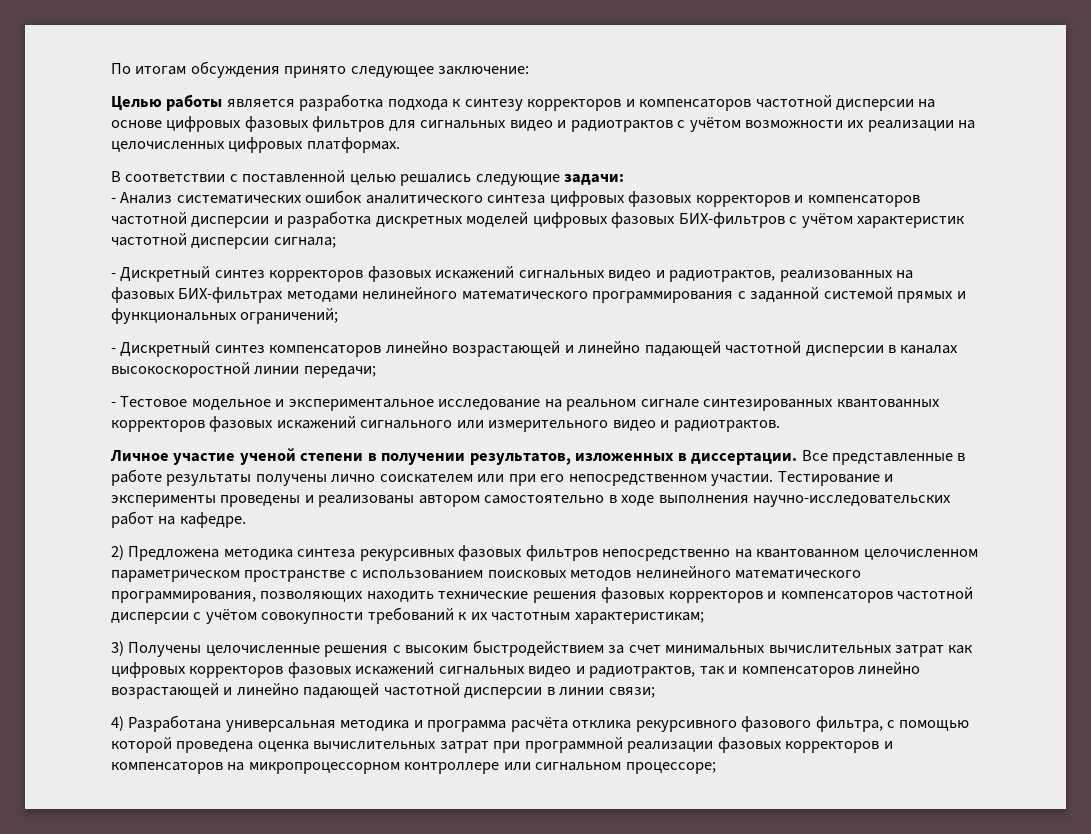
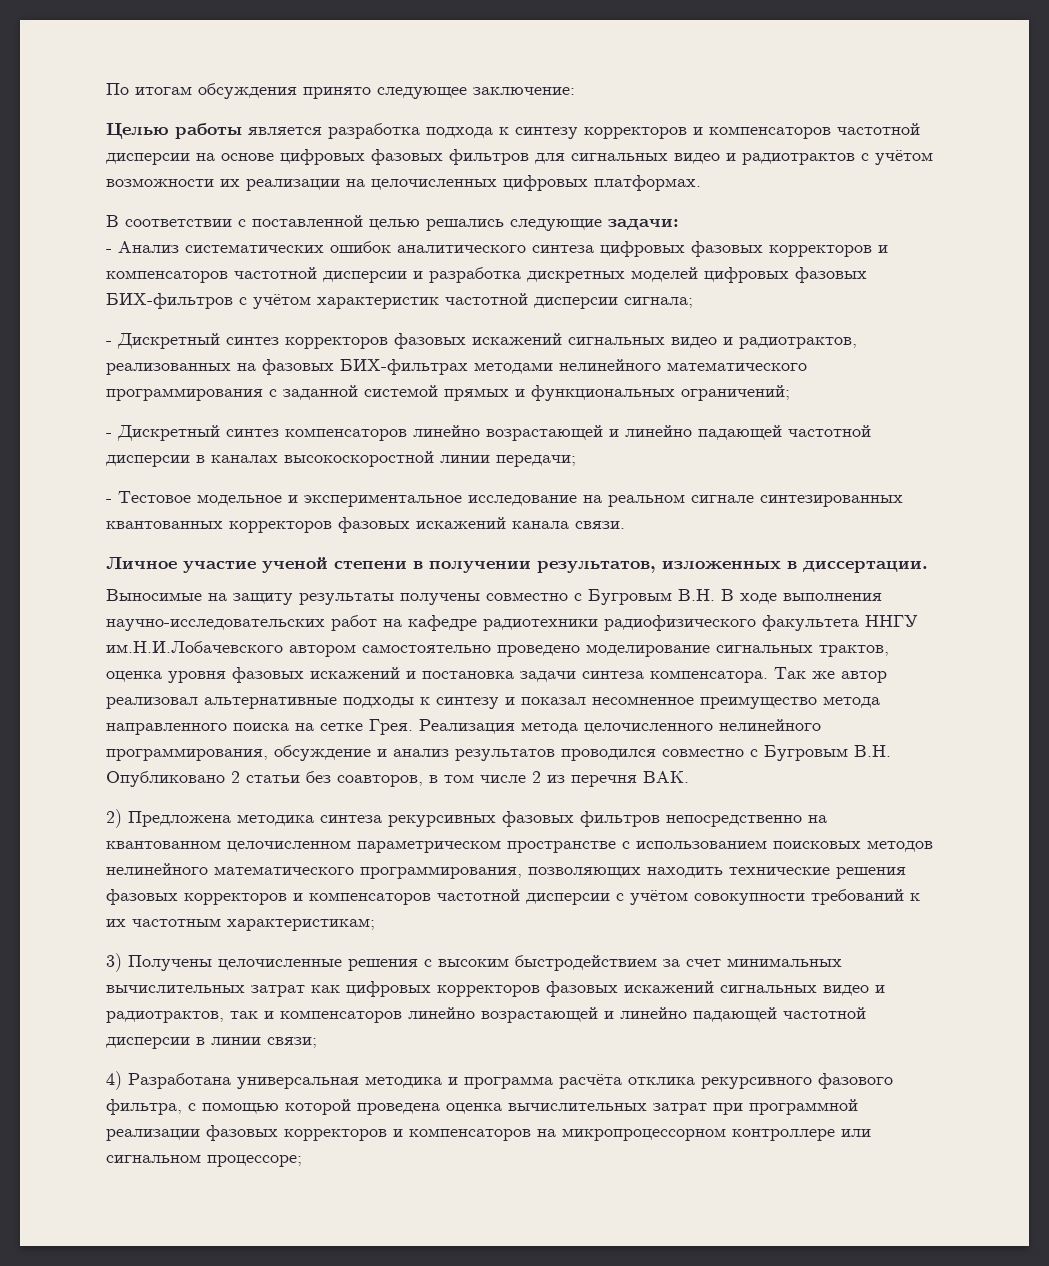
[360,420,780,432] сигнального или измерительного видео и радиотрактов. -> [512,521,625,529] канала связи.
[801,450,966,465] [111,469,894,486] [111,495,617,507] Все представленные в работе результаты получены лично соискателем или при его непосредственном участии. Тестирование и эксперименты проведены и реализованы автором самостоятельно в -> [106,589,734,605] // Выносимые на защиту результаты получены совместно с Бугровым В.Н. В
[179,512,246,528] кафедре. -> [408,615,918,631] [106,641,889,657] [106,667,887,683] [106,696,880,709] [106,719,821,735] [106,745,891,761] [106,771,689,787] кафедре радиотехники радиофизического факультета ННГУ им.Н.И.Лобачевского автором самостоятельно проведено моделирование сигнальных трактов, оценка уровня фазовых искажений и постановка задачи синтеза компенсатора. Так же автор реализовал альтернативные подходы к синтезу и показал несомненное преимущество метода направленного поиска на сетке Грея. Реализация метода целочисленного нелинейного программирования, обсуждение и анализ результатов проводился совместно с Бугровым В.Н. Опубликовано 2 статьи без соавторов, в том числе 2 из перечня ВАК.

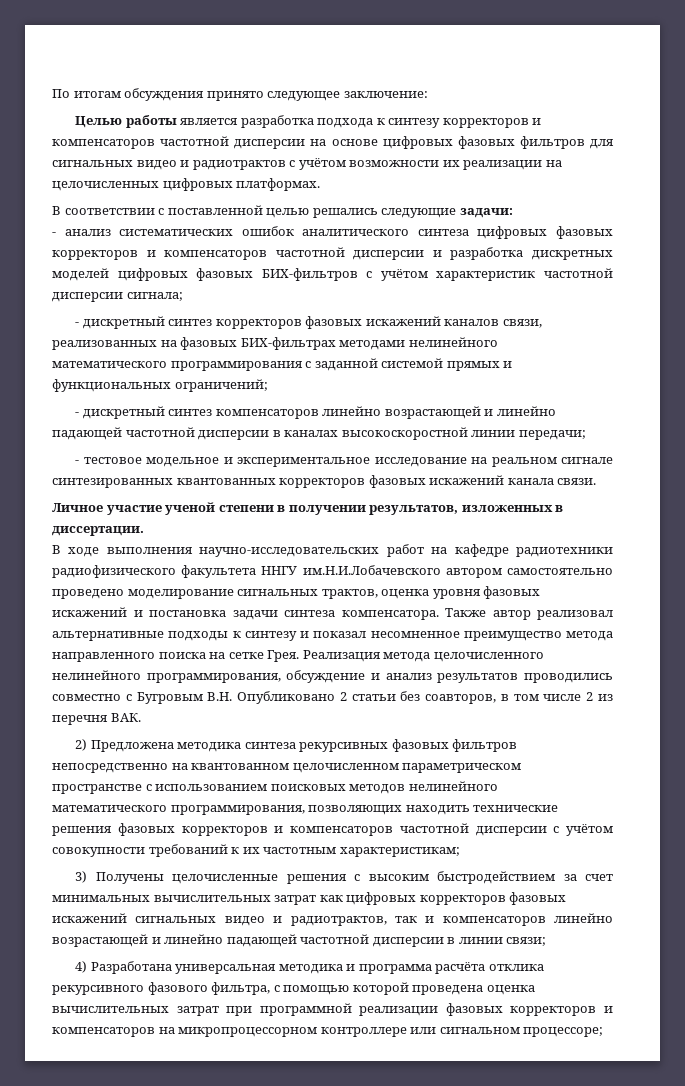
[118,241,179,253] Анализ -> [64,229,111,236] анализ
[117,333,220,349] Дискретный -> [82,316,165,329] дискретный
[568,337,857,349] сигнальных видео и радиотрактов, -> [444,319,542,328] каналов связи,
[117,425,220,441] Дискретный -> [82,406,165,419] дискретный
[118,491,191,503] Тестовое -> [83,457,142,464] тестовое
[106,589,715,605] Выносимые на защиту результаты получены совместно с Бугровым В.Н. -> (144, 531) none
[774,667,835,679] Так же -> [445,608,486,617] Также
[561,749,656,761] проводился -> [523,673,613,683] проводились

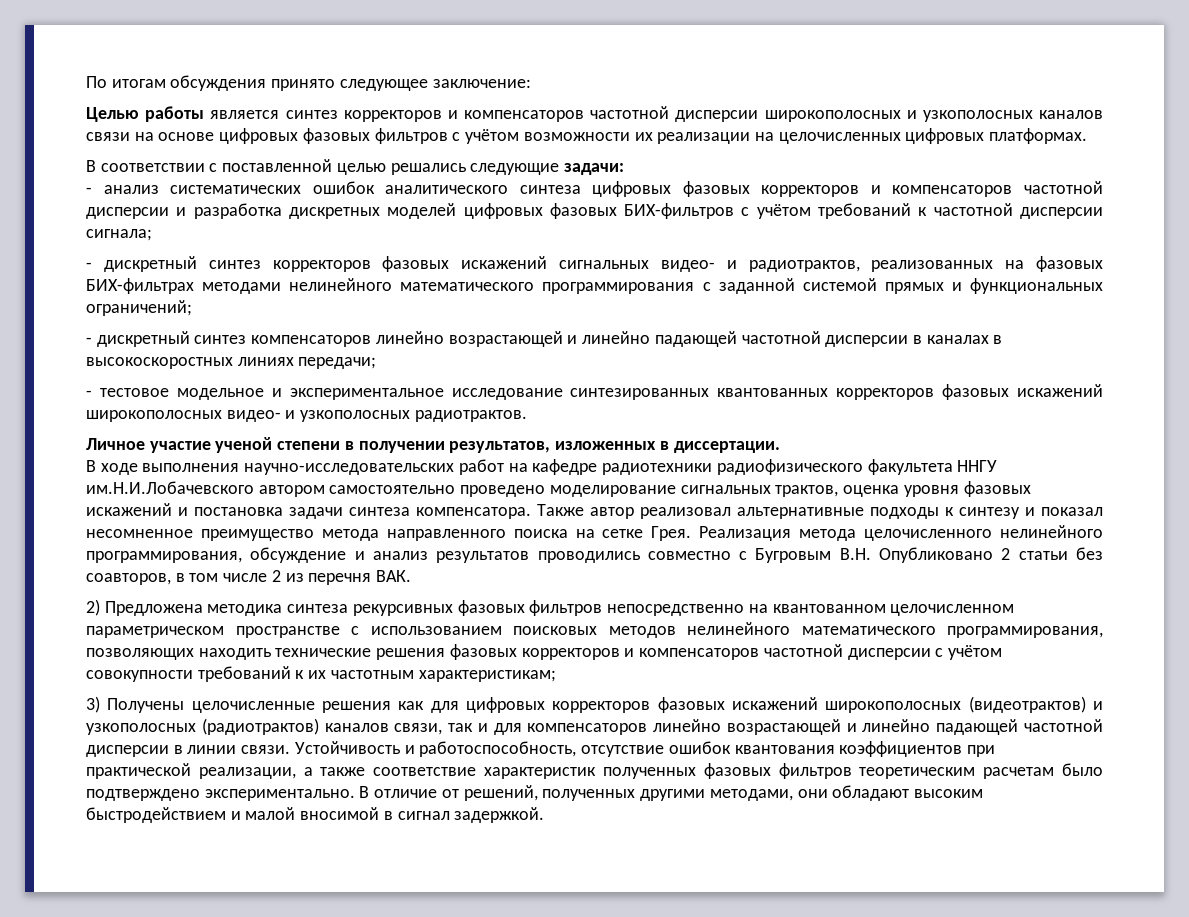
[240,115,542,128] [52,136,306,149] разработка подхода к синтезу корректоров и компенсаторов частотной дисперсии -> [285,106,1103,122] [86,132,130,141] синтез корректоров и компенсаторов частотной дисперсии широкополосных и узкополосных каналов связи
[590,139,614,149] [52,160,286,170] для сигнальных видео и радиотрактов -> (448, 136) none
[436,271,536,281] характеристик -> [818,203,928,219] требований к
[444,319,542,328] каналов связи, -> [559,260,860,272] сигнальных видео- и радиотрактов,
[341,427,516,440] высокоскоростной линии -> [993,335,1003,344] [86,357,294,369] в высокоскоростных линиях
[471,457,613,467] на реальном сигнале -> (563, 394) none
[507,478,597,485] канала связи. -> [86,410,527,422] широкополосных видео- и узкополосных радиотрактов.
[354,871,614,884] [52,892,567,905] [52,913,387,926] с высоким быстродействием за счет минимальных вычислительных затрат как цифровых корректоров фазовых искажений сигнальных видео и радиотрактов, -> [398,696,1103,713] [86,718,443,735] как для цифровых корректоров фазовых искажений широкополосных (видеотрактов) и узкополосных (радиотрактов) каналов связи,
(435, 919) none -> [493,723,522,735] для
[506,937,547,946] [75,961,544,974] [52,982,535,995] [52,1003,613,1016] [52,1027,604,1037] связи; // 4) Разработана универсальная методика и программа расчёта отклика рекурсивного фазового фильтра, с помощью которой проведена оценка вычислительных затрат при программной реализации фазовых корректоров и компенсаторов на микропроцессорном контроллере или сигнальном процессоре; -> [241,741,995,757] [86,763,1104,779] [86,785,983,801] [86,807,545,823] связи. Устойчивость и работоспособность, отсутствие ошибок квантования коэффициентов при практической реализации, а также соответствие характеристик полученных фазовых фильтров теоретическим расчетам было подтверждено экспериментально. В отличие от решений, полученных другими методами, они обладают высоким быстродействием и малой вносимой в сигнал задержкой.

